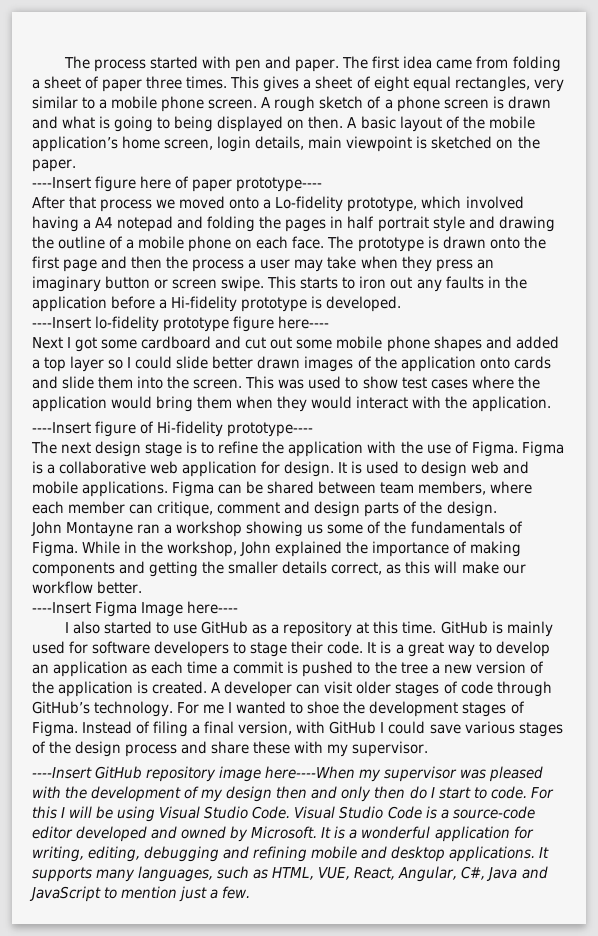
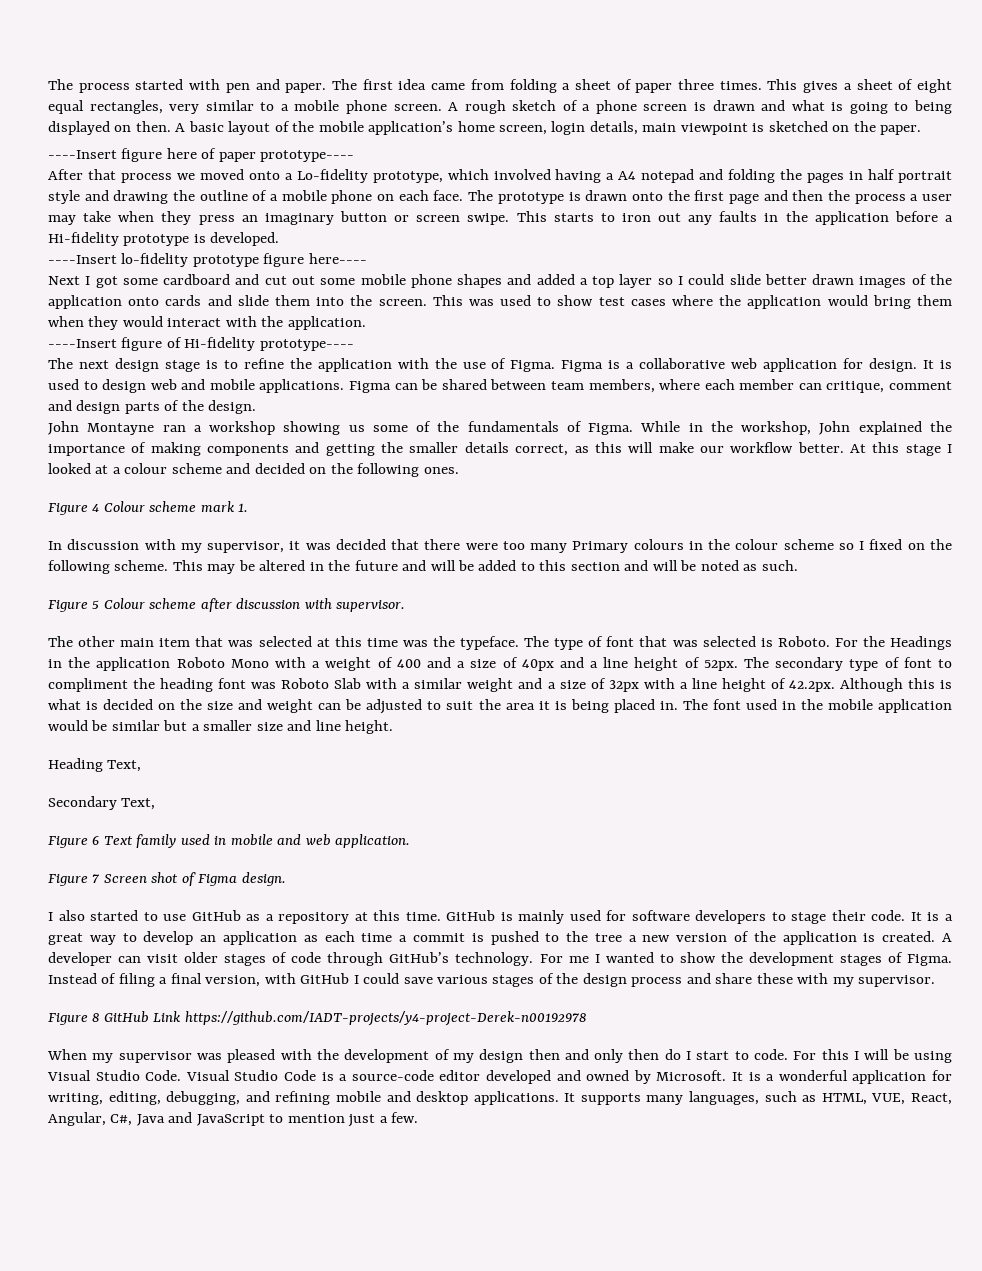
[32,601,239,617] // ----Insert Figma Image here---- -> [849,442,953,456] [48,463,459,477] [48,501,249,515] [48,539,952,553] [48,560,798,574] [48,598,406,612] [48,636,953,650] [48,657,953,671] [48,678,952,692] [48,699,953,714] [48,720,394,734] [48,758,142,772] [48,796,156,810] [48,834,411,848] [48,872,286,886] At this stage I looked at a colour scheme and decided on the following ones. // Figure 4 Colour scheme mark 1. // In discussion with my supervisor, it was decided that there were too many Primary colours in the colour scheme so I fixed on the following scheme. This may be altered in the future and will be added to this section and will be noted as such. // Figure 5 Colour scheme after discussion with supervisor. // The other main item that was selected at this time was the typeface. The type of font that was selected is Roboto. For the Headings in the application Roboto Mono with a weight of 400 and a size of 40px and a line height of 52px. The secondary type of font to compliment the heading font was Roboto Slab with a similar weight and a size of 32px with a line height of 42.2px. Although this is what is decided on the size and weight can be adjusted to suit the area it is being placed in. The font used in the mobile application would be similar but a smaller size and line height. // Heading Text, // Secondary Text, // Figure 6 Text family used in mobile and web application. // Figure 7 Screen shot of Figma design.
[307,701,340,714] shoe -> [679,952,716,963] show
[32,766,356,782] ----Insert GitHub repository image here----When -> [48,1011,586,1026] [47,1049,87,1060] Figure 8 GitHub Link https://github.com/IADT-projects/y4-project-Derek-n00192978 // When
[144,846,220,862] debugging -> [166,1091,241,1105] debugging,

